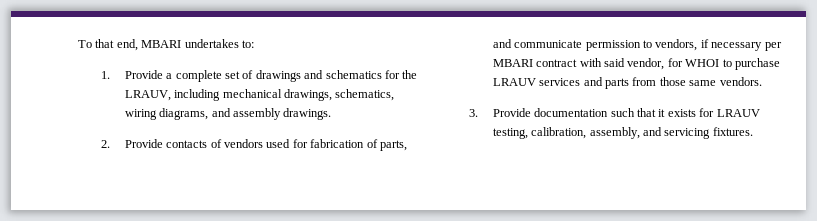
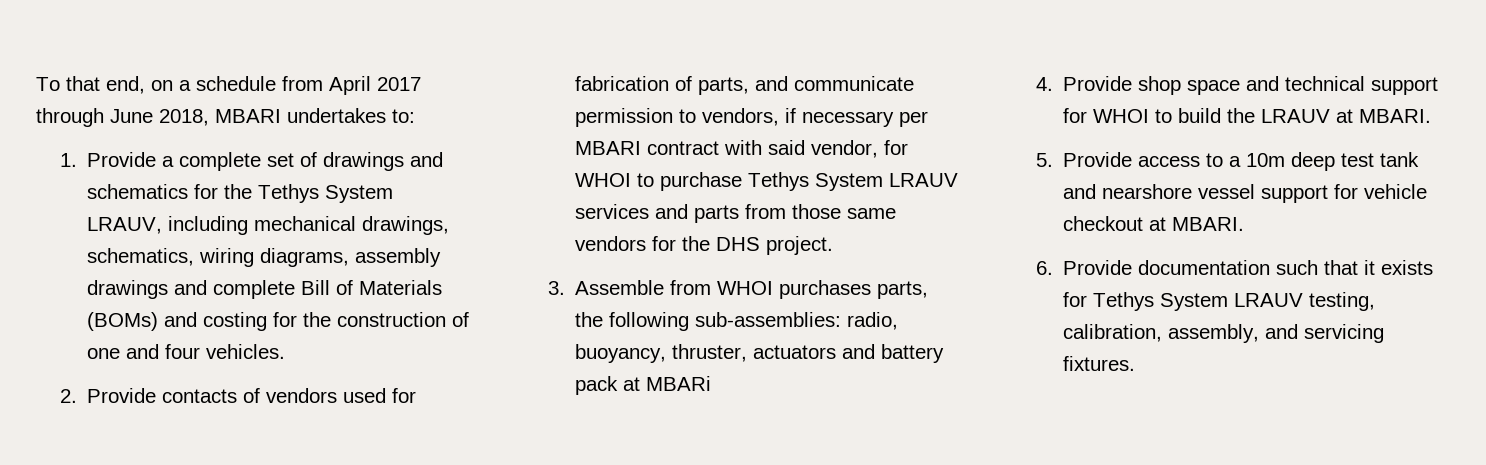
(138, 45) none -> [151,76,421,95] [36,108,209,127] on a schedule from April 2017 through June 2018,
(418, 74) none -> [258,184,394,203] Tethys System
[211,108,332,120] and assembly drawings. -> [355,248,442,267] [87,280,443,299] [87,312,470,331] [87,344,286,359] assembly drawings and complete Bill of Materials (BOMs) and costing for the construction of one and four vehicles.
(780, 64) none -> [748,172,884,191] Tethys System
[719,77,762,86] [469,109,479,117] vendors. // 3. -> [575,236,834,255] [547,280,929,299] [575,312,899,331] [575,344,945,363] [575,376,712,395] [1035,76,1439,95] [1063,108,1432,123] [1035,152,1420,171] [1063,184,1428,203] [1063,216,1245,231] [1035,261,1053,275] vendors for the DHS project. // 3. Assemble from WHOI purchases parts, the following sub-assemblies: radio, buoyancy, thruster, actuators and battery pack at MBARi // 4. Provide shop space and technical support for WHOI to build the LRAUV at MBARI. // 5. Provide access to a 10m deep test tank and nearshore vessel support for vehicle checkout at MBARI. // 6.
(715, 112) none -> [1093,292,1229,311] Tethys System

